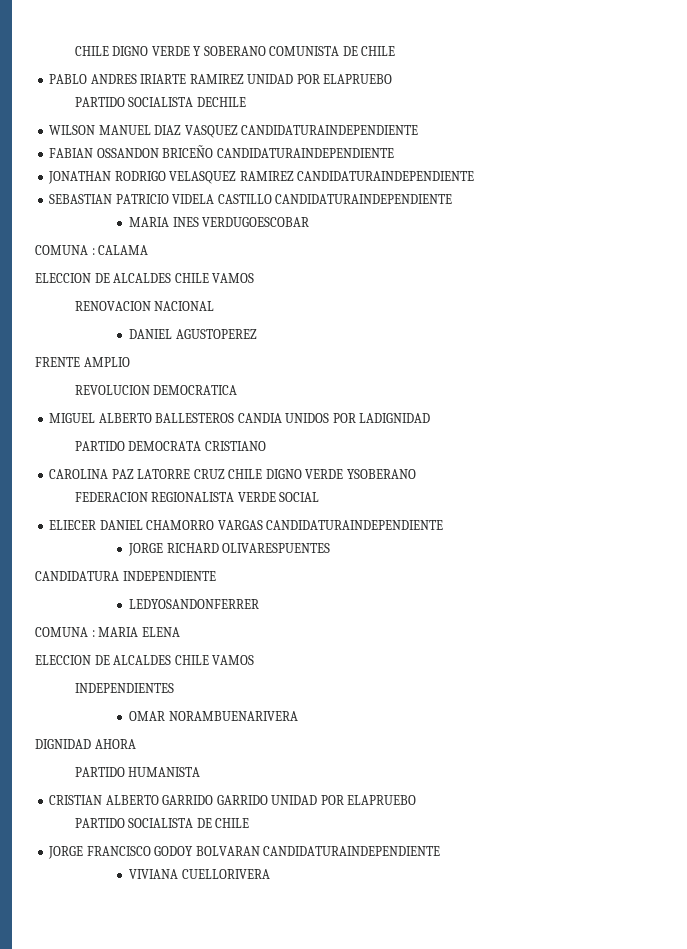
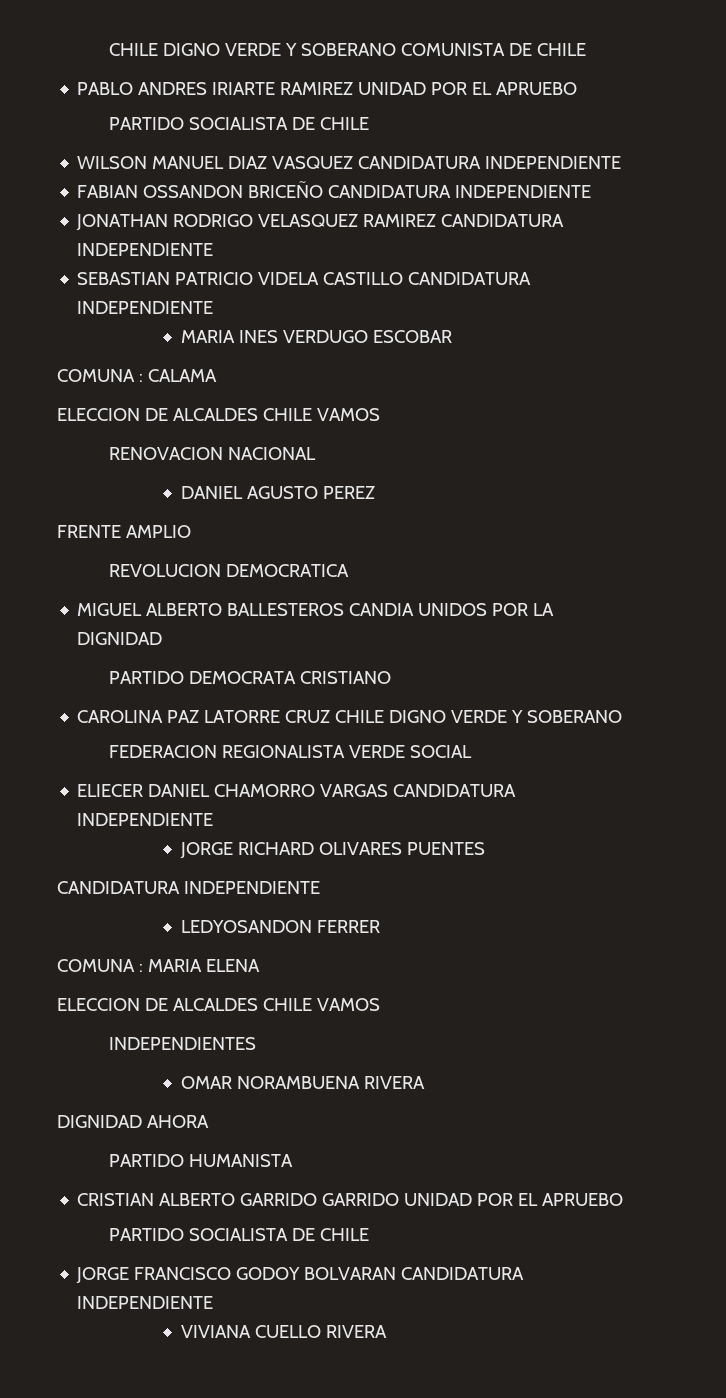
[323,74,393,84] [74,97,246,107] ELAPRUEBO // PARTIDO SOCIALISTA DECHILE -> [472,82,578,95] [108,117,369,130] EL APRUEBO // PARTIDO SOCIALISTA DE CHILE
[241,125,419,135] CANDIDATURAINDEPENDIENTE -> [358,156,622,169] CANDIDATURA INDEPENDIENTE
[216,148,394,158] CANDIDATURAINDEPENDIENTE -> [328,185,592,198] CANDIDATURA INDEPENDIENTE
[297,171,475,181] CANDIDATURAINDEPENDIENTE -> [441,214,565,227] [77,243,214,256] CANDIDATURA INDEPENDIENTE
[275,194,453,204] CANDIDATURAINDEPENDIENTE -> [408,272,532,285] [77,301,214,314] CANDIDATURA INDEPENDIENTE
[202,217,310,227] VERDUGOESCOBAR -> [282,330,452,343] VERDUGO ESCOBAR
[175,329,257,339] AGUSTOPEREZ -> [246,486,376,499] AGUSTO PEREZ
[359,413,431,423] LADIGNIDAD -> [533,603,555,616] [77,632,163,645] LA DIGNIDAD
[346,469,416,479] YSOBERANO -> [511,710,623,723] Y SOBERANO
[266,520,444,530] CANDIDATURAINDEPENDIENTE -> [393,784,517,797] [77,813,214,826] CANDIDATURA INDEPENDIENTE
[222,543,331,553] [35,571,216,581] [128,599,259,609] OLIVARESPUENTES // CANDIDATURA INDEPENDIENTE // LEDYOSANDONFERRER -> [318,842,485,855] [57,881,320,894] [180,920,380,933] OLIVARES PUENTES // CANDIDATURA INDEPENDIENTE // LEDYOSANDON FERRER
[168,711,298,721] NORAMBUENARIVERA -> [236,1076,425,1089] NORAMBUENA RIVERA
[347,795,417,805] ELAPRUEBO -> [518,1193,624,1206] EL APRUEBO
[263,846,441,856] CANDIDATURAINDEPENDIENTE -> [401,1267,525,1280] [77,1296,214,1309] CANDIDATURA INDEPENDIENTE
[181,869,270,879] CUELLORIVERA -> [254,1325,387,1338] CUELLO RIVERA

